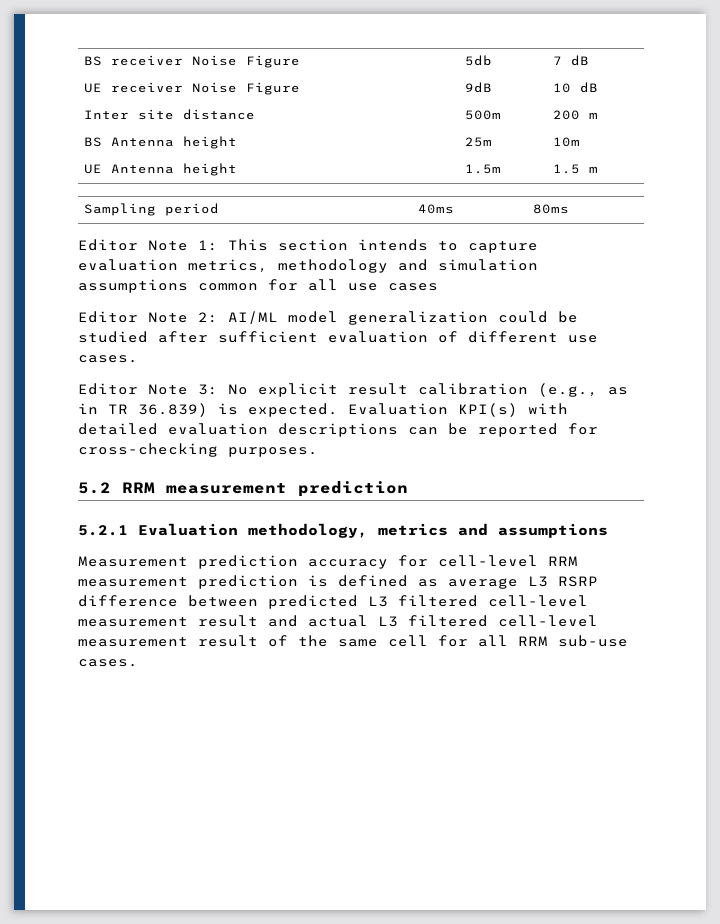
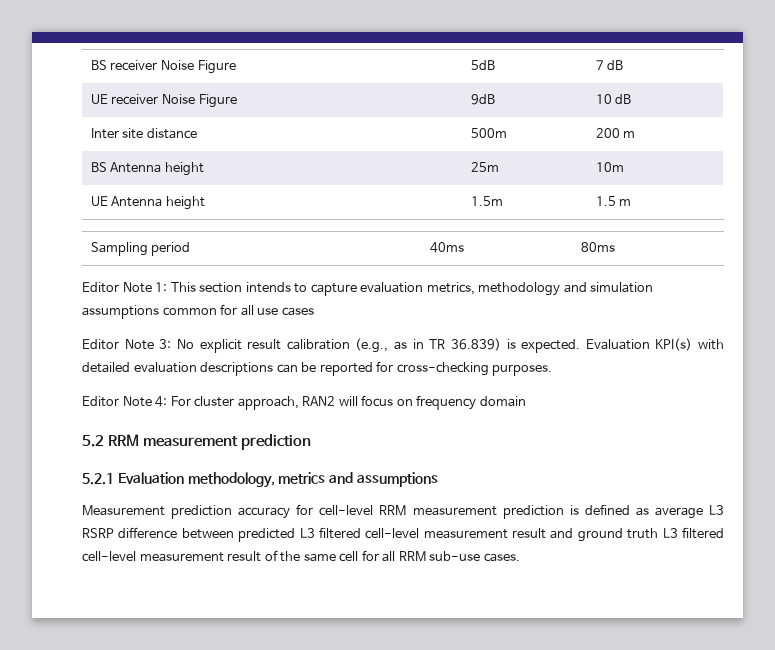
[465,55,493,66] 5db -> [470,60,495,70] 5dB
[78,311,578,325] [78,331,598,343] [78,355,138,363] // Editor Note 2: AI/ML model generalization could be studied after sufficient evaluation of different use cases. -> (314, 311) none
(318, 452) none -> [82,395,526,410] // Editor Note 4: For cluster approach, RAN2 will focus on frequency domain
[308,615,368,627] actual -> [577,528,659,542] ground truth

